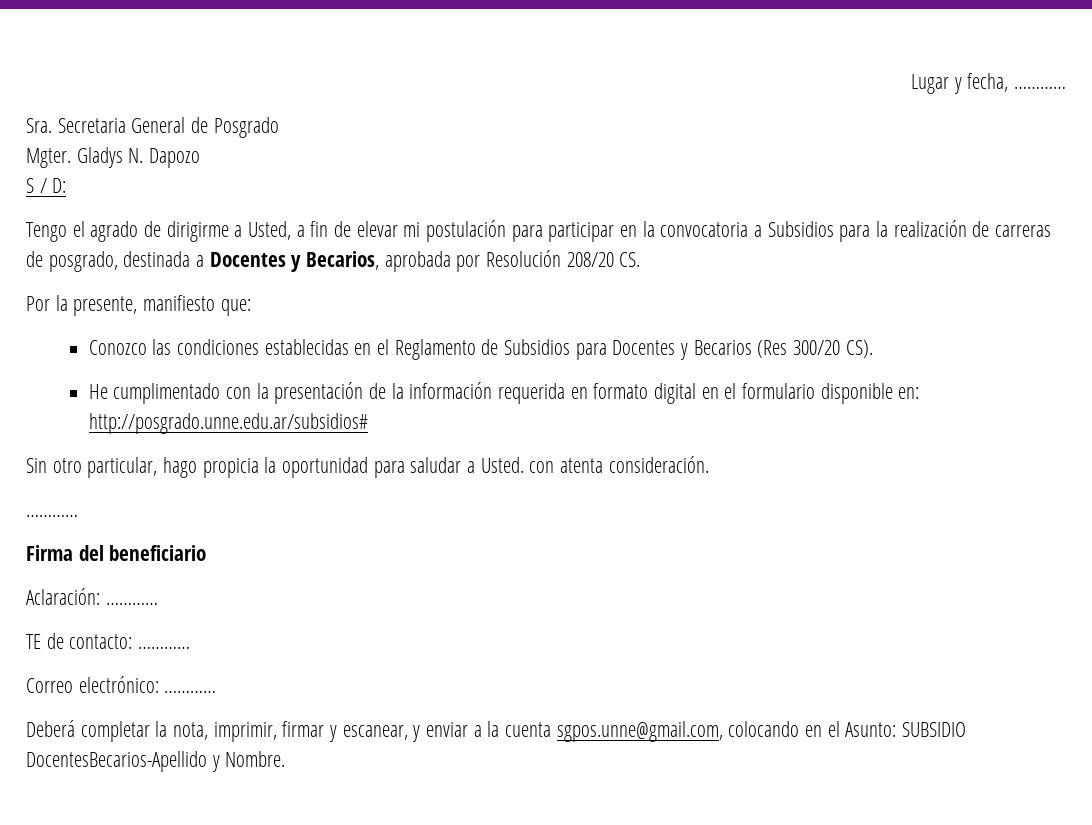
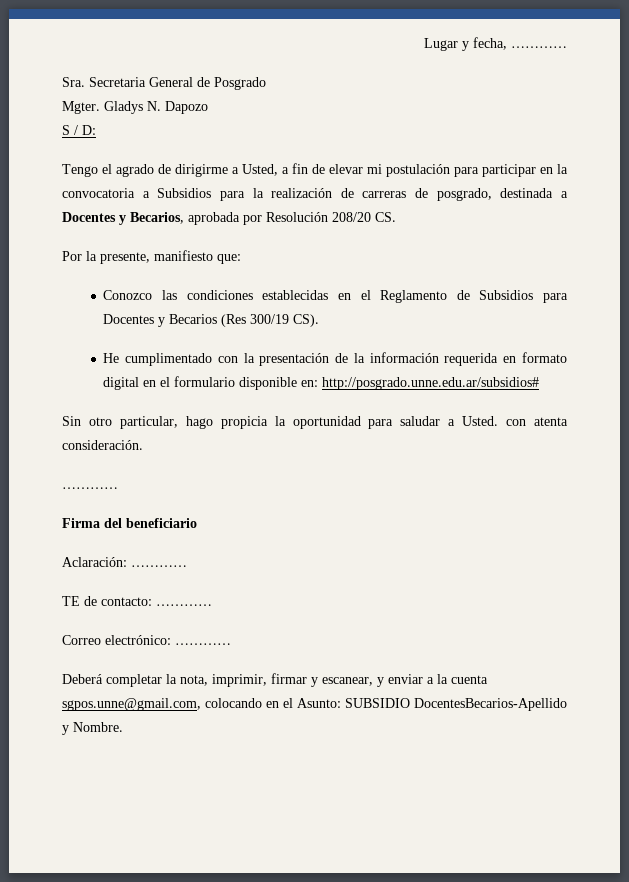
[793,340,841,355] 300/20 -> [250,314,290,324] 300/19

